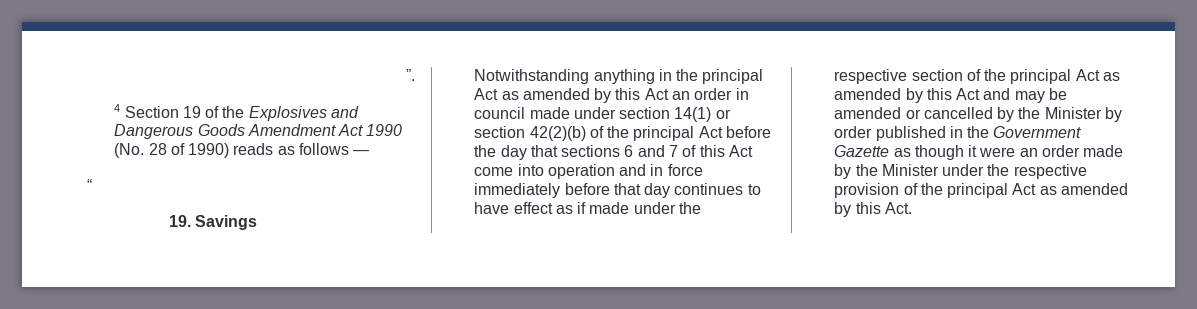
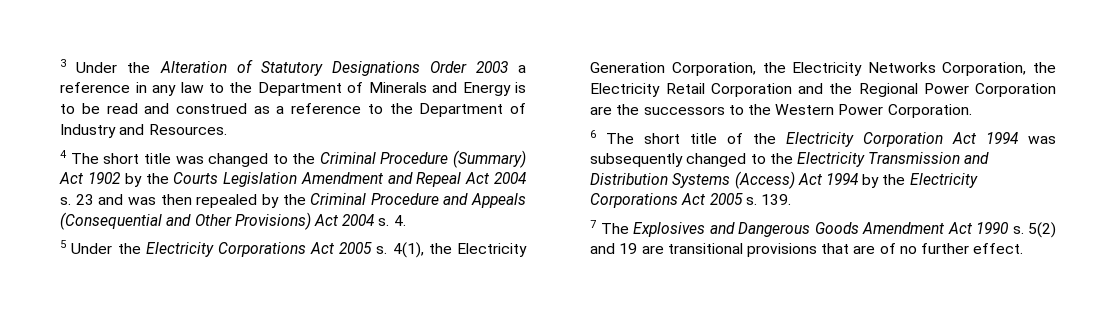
[406,69,415,81] [114,104,245,118] ”. // 4 Section 19 of the -> [60,59,526,76] [60,82,526,96] [60,103,527,117] [60,124,227,138] [60,150,526,168] [59,172,526,187] [60,193,526,208] [60,212,406,230] [60,240,527,258] [590,62,1056,76] [590,83,1056,97] [590,104,972,118] [590,130,1056,147] [590,152,990,167] [590,171,978,189] [590,193,792,208] [590,220,629,234] 3 Under the Alteration of Statutory Designations Order 2003 a reference in any law to the Department of Minerals and Energy is to be read and construed as a reference to the Department of Industry and Resources. // 4 The short title was changed to the Criminal Procedure (Summary) Act 1902 by the Courts Legislation Amendment and Repeal Act 2004 s. 23 and was then repealed by the Criminal Procedure and Appeals (Consequential and Other Provisions) Act 2004 s. 4. // 5 Under the Electricity Corporations Act 2005 s. 4(1), the Electricity Generation Corporation, the Electricity Networks Corporation, the Electricity Retail Corporation and the Regional Power Corporation are the successors to the Western Power Corporation. // 6 The short title of the Electricity Corporation Act 1994 was subsequently changed to the Electricity Transmission and Distribution Systems (Access) Act 1994 by the Electricity Corporations Act 2005 s. 139. // 7 The
[114,143,370,158] [87,179,92,191] [168,215,257,230] [474,69,764,84] [474,88,749,103] [474,107,731,122] [474,126,772,141] [474,145,754,160] [474,164,703,179] [474,183,761,198] [474,202,702,214] [834,69,1121,84] [834,88,1068,103] [834,107,1123,122] [834,126,1082,141] [834,145,1124,160] [834,164,1087,179] [834,183,1129,198] [834,202,912,217] (No. 28 of 1990) reads as follows — // “ // 19. Savings // Notwithstanding anything in the principal Act as amended by this Act an order in council made under section 14(1) or section 42(2)(b) of the principal Act before the day that sections 6 and 7 of this Act come into operation and in force immediately before that day continues to have effect as if made under the respective section of the principal Act as amended by this Act and may be amended or cancelled by the Minister by order published in the Government Gazette as though it were an order made by the Minister under the respective provision of the principal Act as amended by this Act. -> [1012,222,1056,238] [590,243,1024,257] s. 5(2) and 19 are transitional provisions that are of no further effect.

